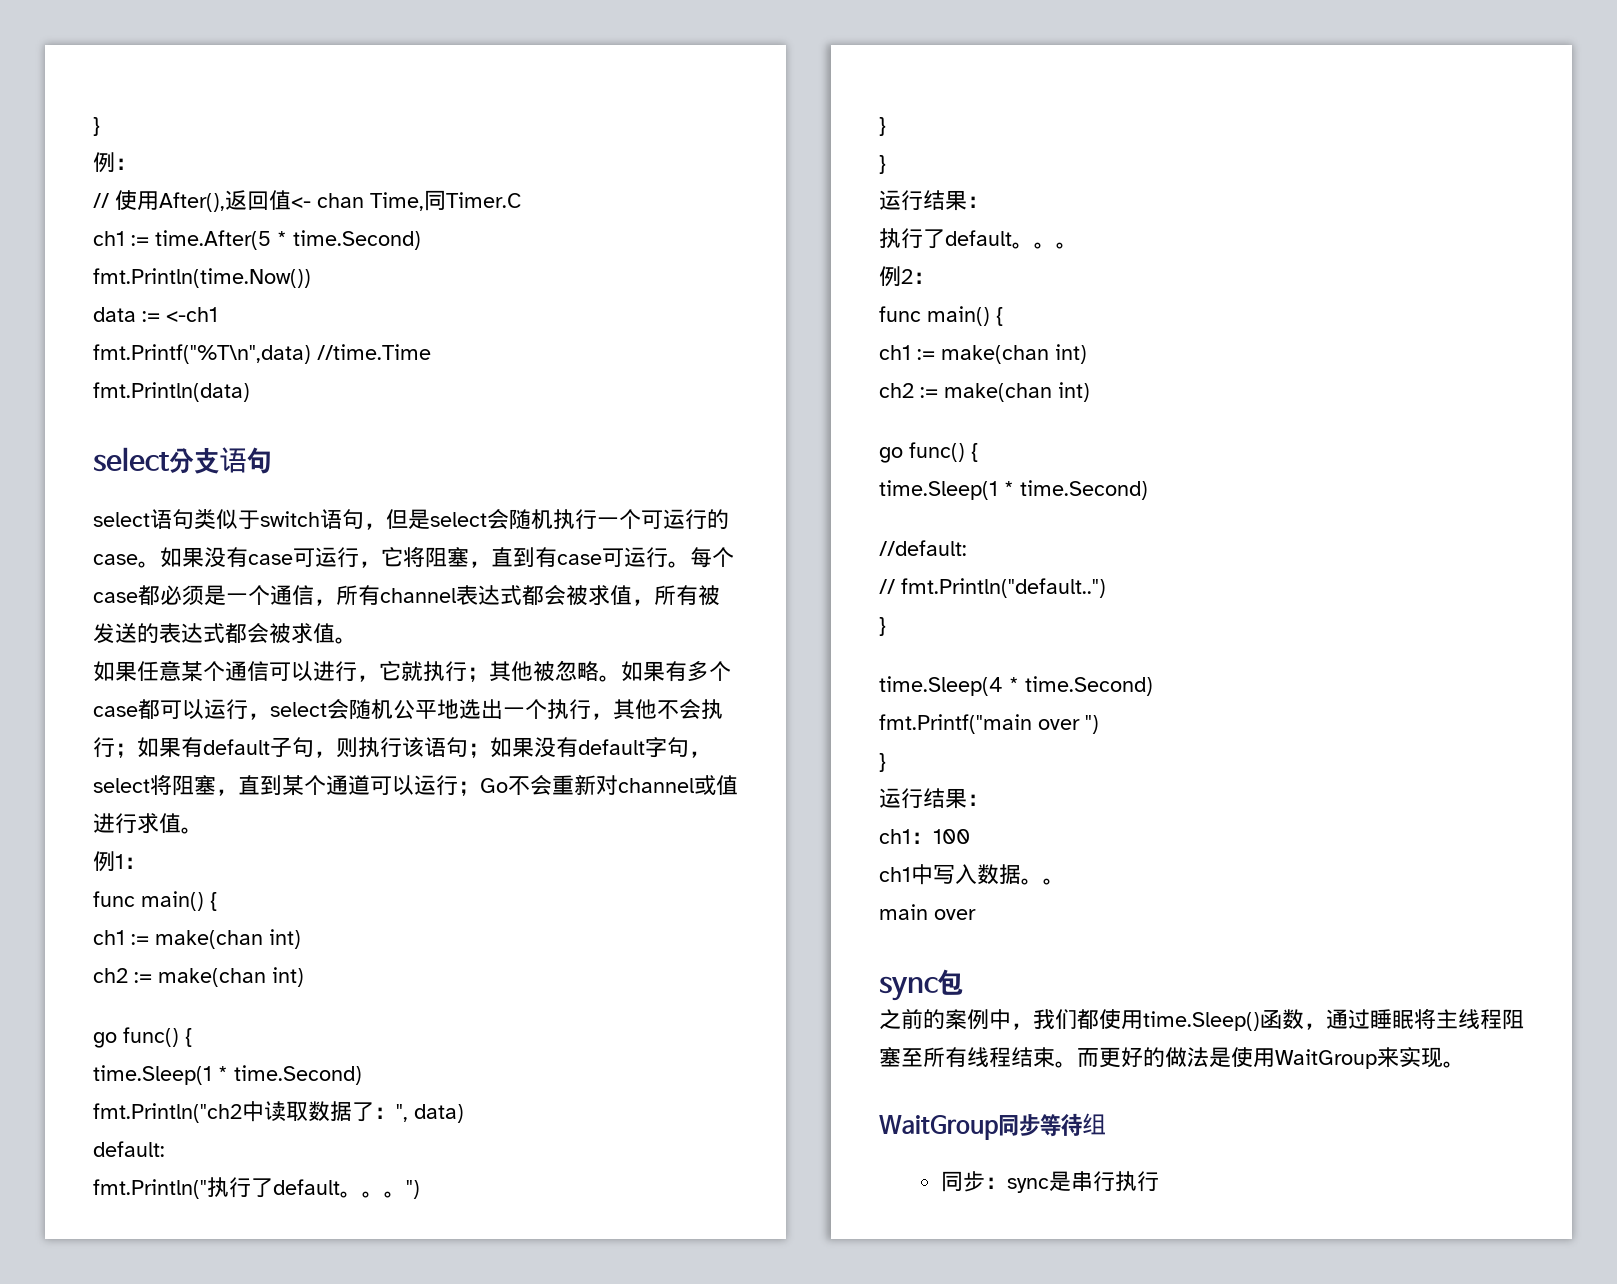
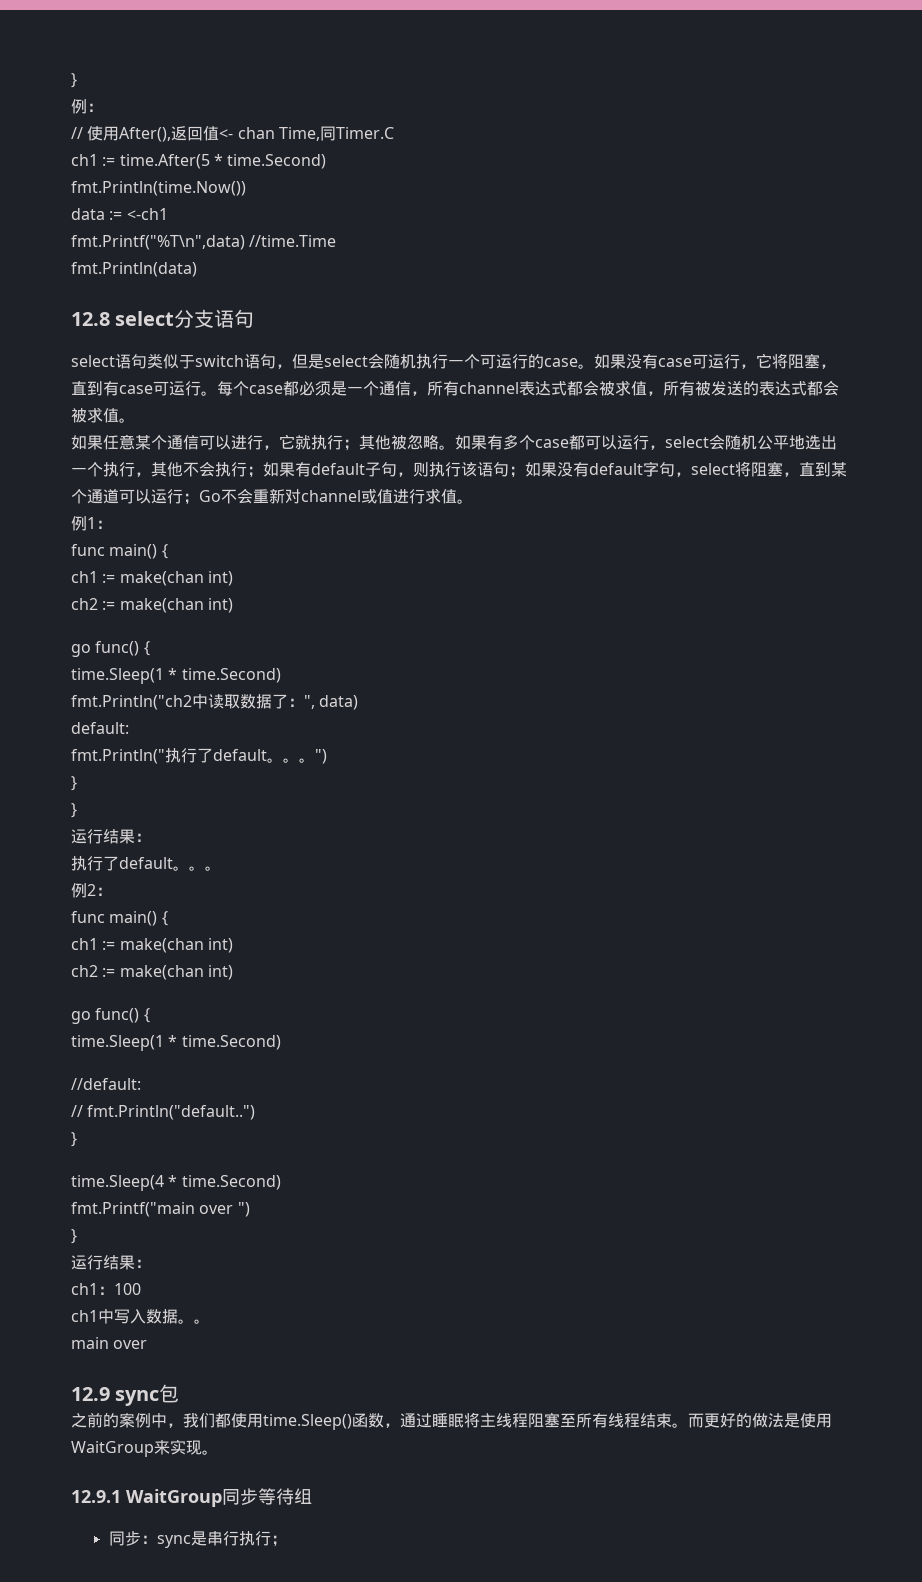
(250, 392) none -> [71,312,110,326] 12.8
(976, 914) none -> [71,1387,110,1401] 12.9
(1465, 1064) none -> [71,1490,121,1503] 12.9.1
(1159, 1181) none -> [270,1535,287,1547] ；

